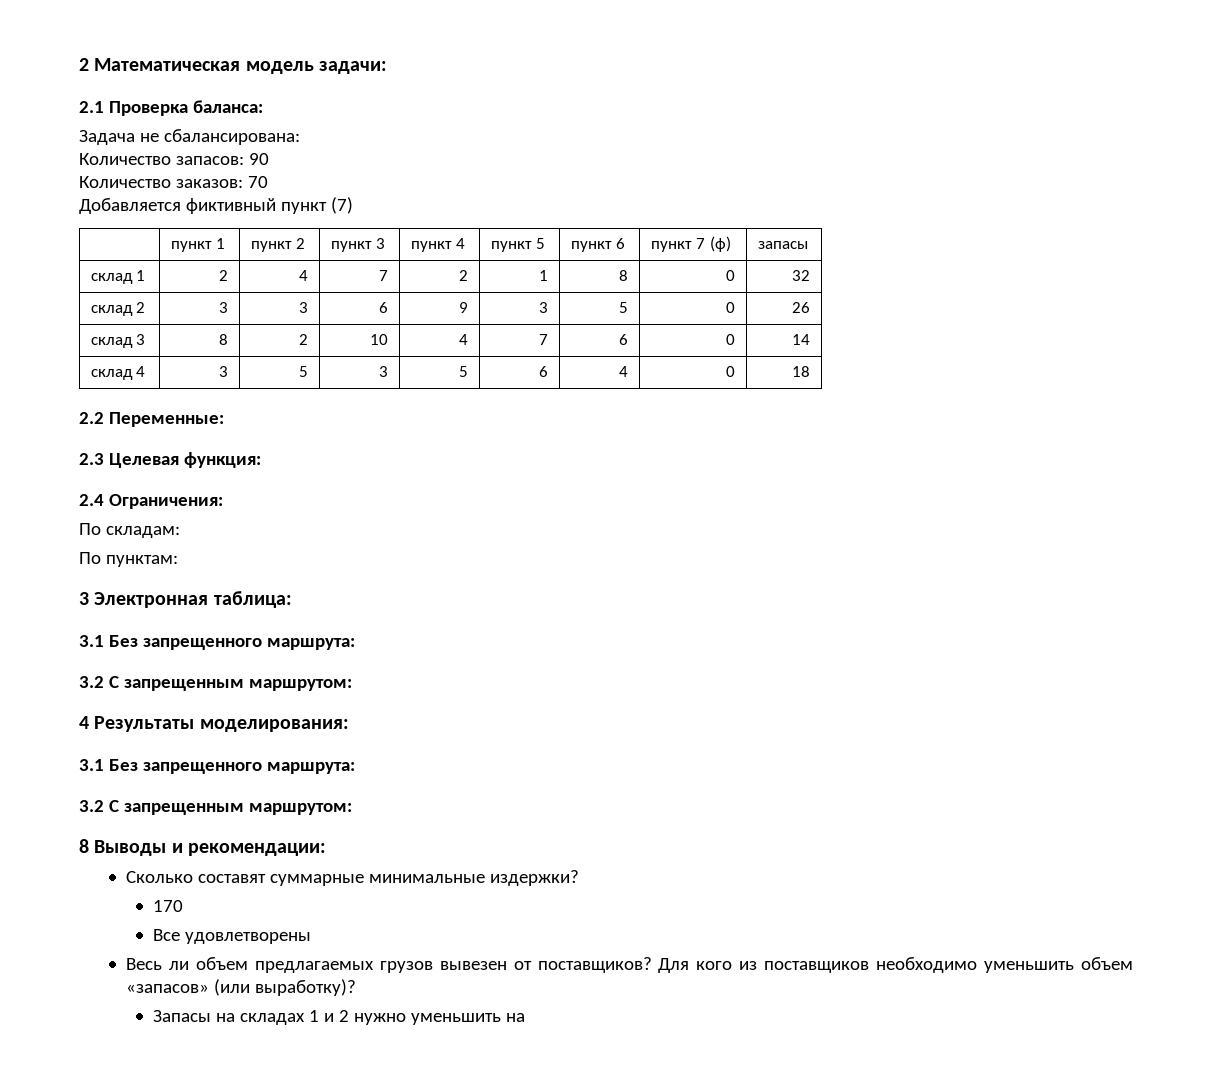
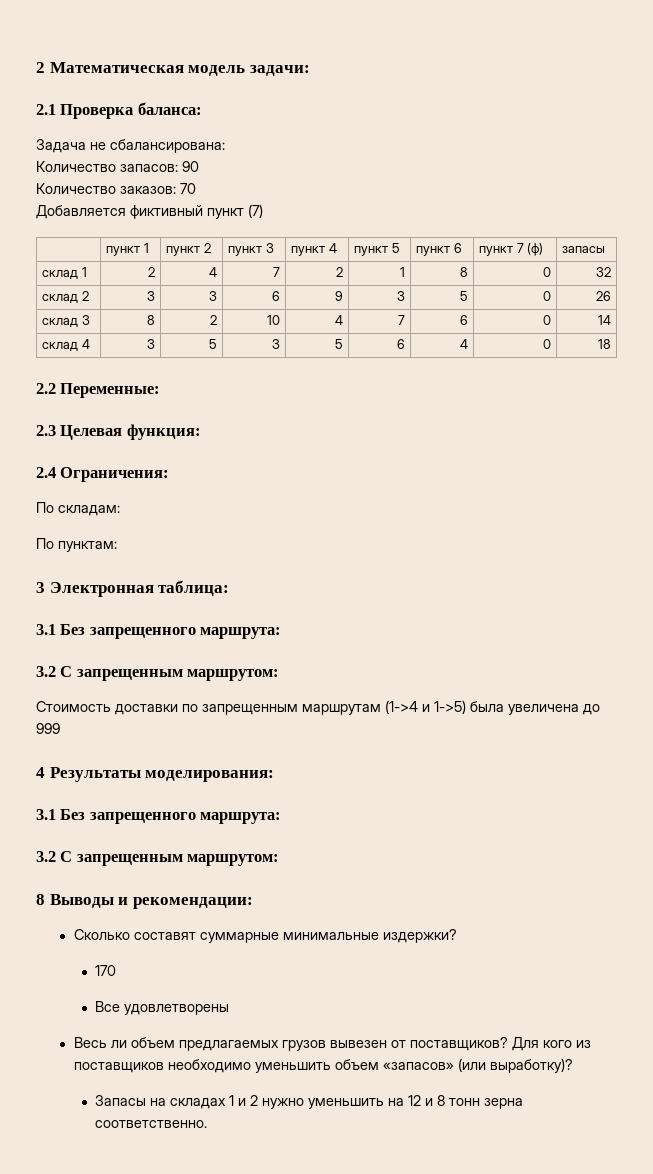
(352, 685) none -> [36,700,600,715] [36,723,60,734] // Стоимость доставки по запрещенным маршрутам (1->4 и 1->5) была увеличена до 999
(525, 1017) none -> [408,1095,524,1109] [95,1120,208,1128] 12 и 8 тонн зерна соответственно.

